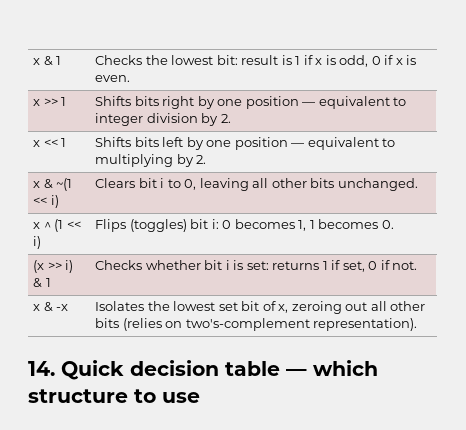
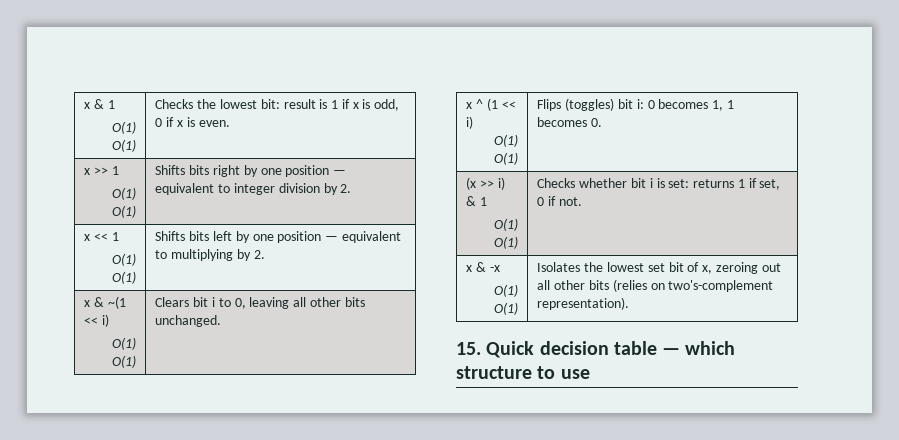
(62, 60) none -> [111,121,136,134] [111,139,136,152] // O(1) O(1)
(67, 101) none -> [111,187,136,200] [111,205,136,218] // O(1) O(1)
(67, 142) none -> [111,253,136,266] [111,271,136,284] // O(1) O(1)
(59, 201) none -> [111,337,136,350] [111,355,136,368] // O(1) O(1)
(42, 242) none -> [493,134,518,147] [493,152,518,165] // O(1) O(1)
(51, 282) none -> [493,218,518,231] [493,236,518,249] // O(1) O(1)
(69, 307) none -> [493,284,518,297] [493,302,518,315] // O(1) O(1)
[28,361,55,376] 14. -> [456,342,481,355] 15.

